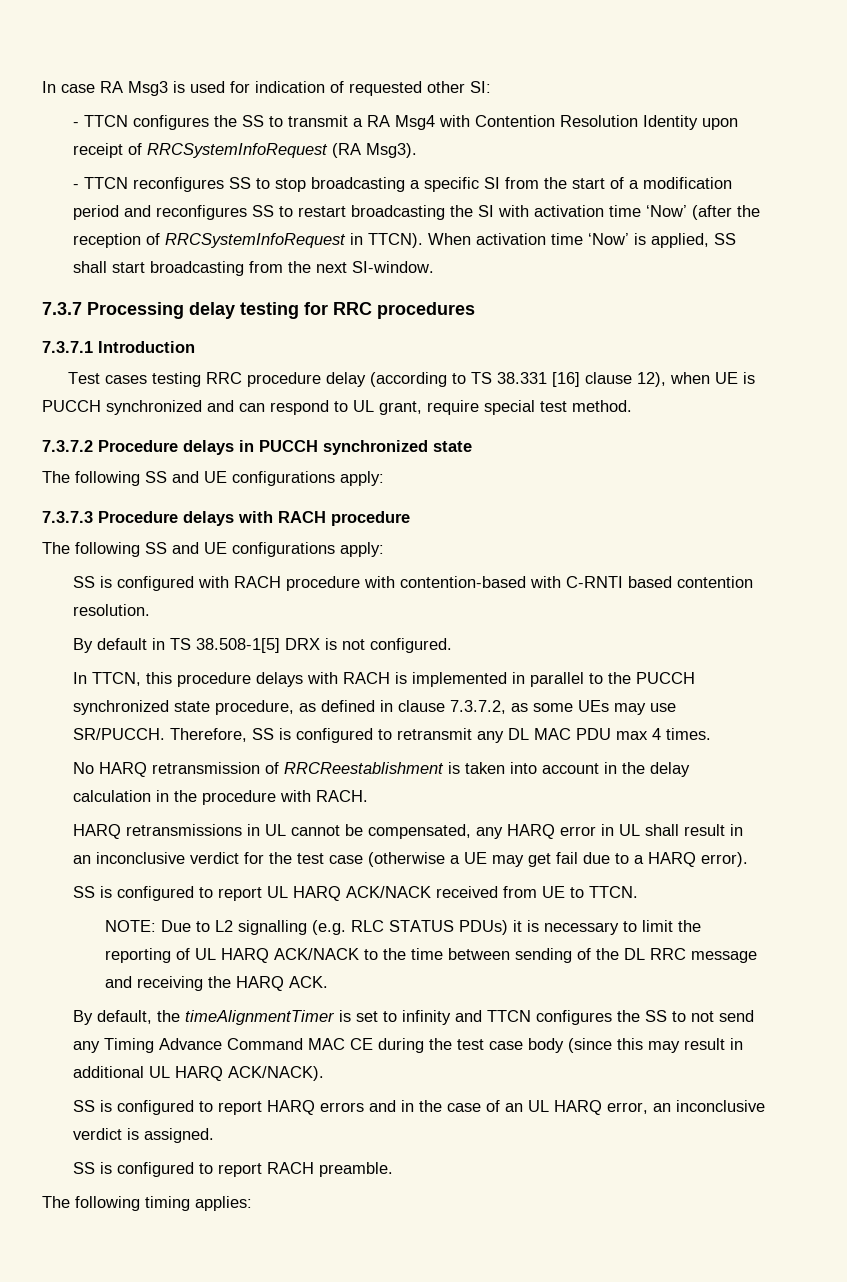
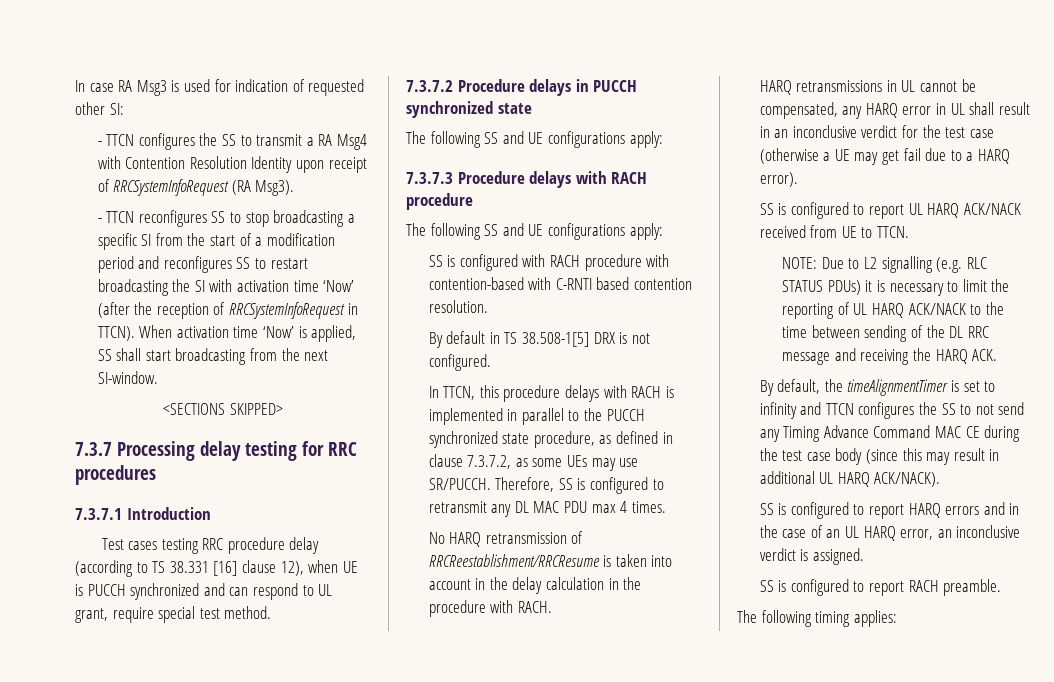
(435, 267) none -> [163,403,283,415] // <SECTIONS SKIPPED>
[284,762,445,774] RRCReestablishment -> [428,554,600,567] RRCReestablishment/RRCResume

